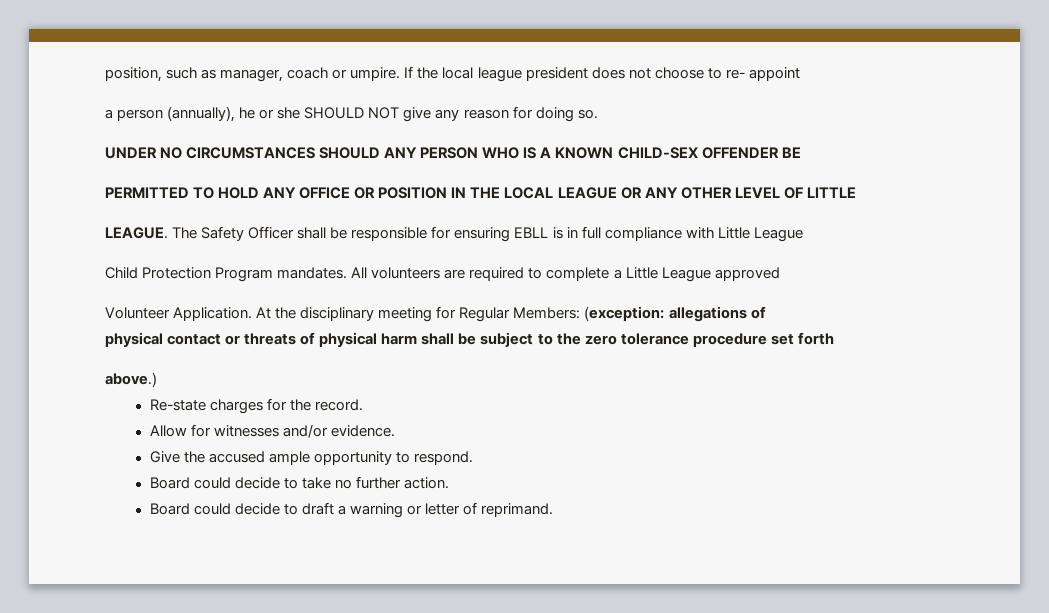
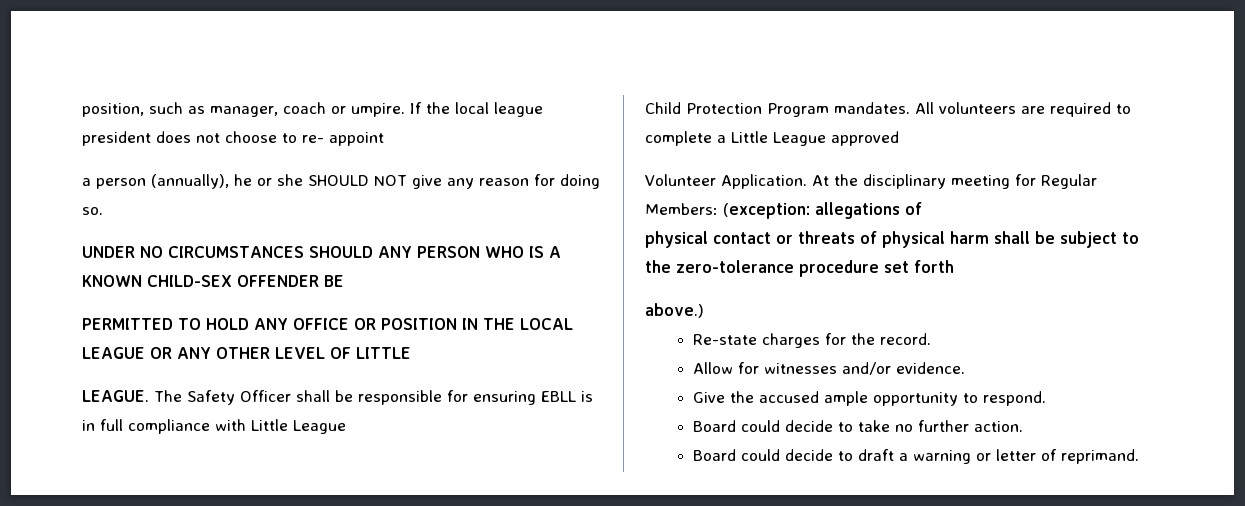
[584,333,689,345] zero tolerance -> [676,260,794,273] zero-tolerance

